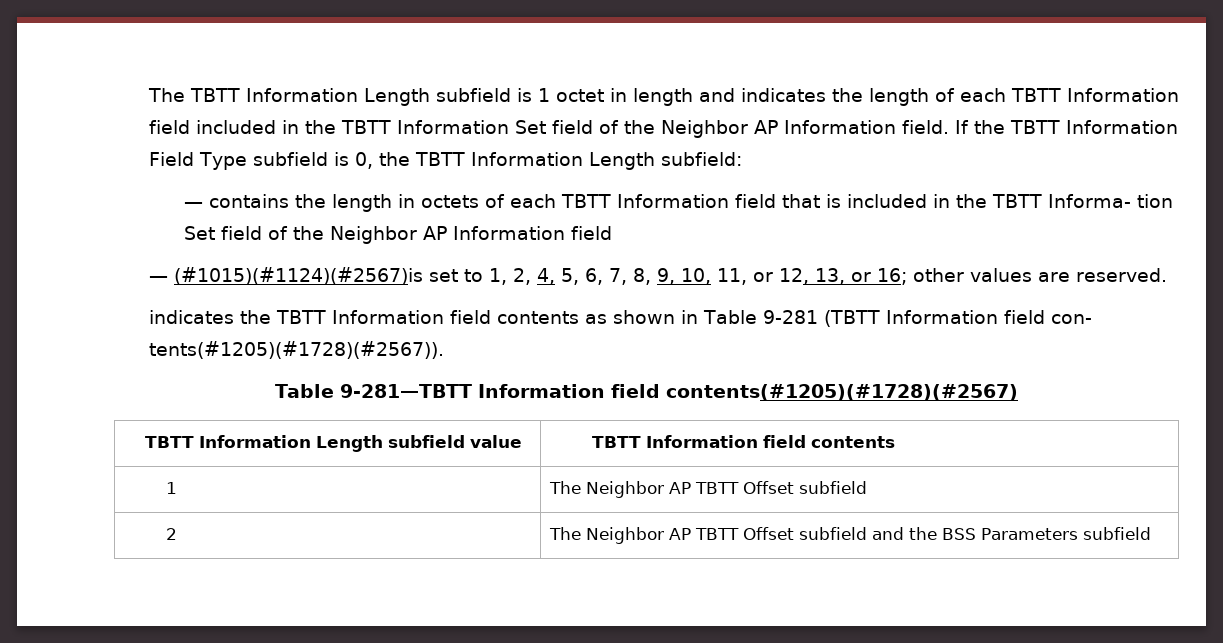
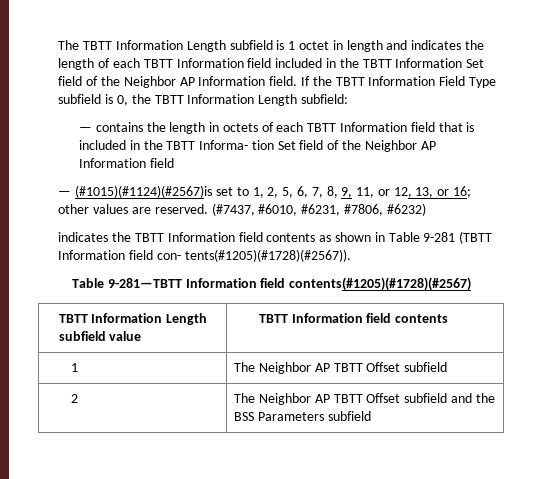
[536,268,555,285] 4, -> (279, 192) none
[680,268,711,285] 10, -> (353, 192) none
(1167, 275) none -> [211,203,426,216] (#7437, #6010, #6231, #7806, #6232)

